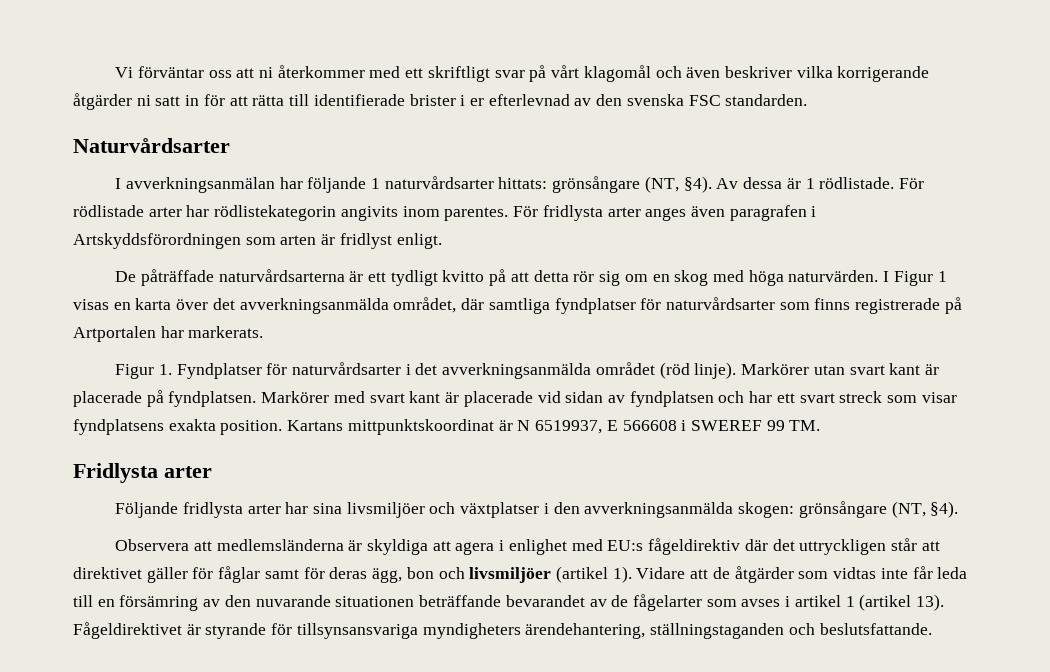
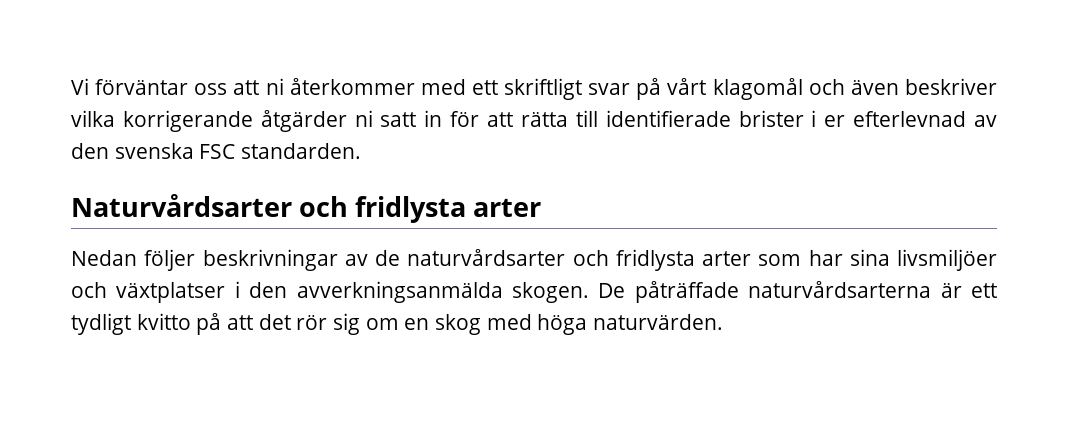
[115,176,924,193] [73,205,817,221] [73,233,442,249] // I avverkningsanmälan har följande 1 naturvårdsarter hittats: grönsångare (NT, §4). Av dessa är 1 rödlistade. För rödlistade arter har rödlistekategorin angivits inom parentes. För fridlysta arter anges även paragrafen i Artskyddsförordningen som arten är fridlyst enligt. // -> [299,196,542,223] [71,249,997,271] [71,281,589,303] och fridlysta arter // Nedan följer beskrivningar av de naturvårdsarter och fridlysta arter som har sina livsmiljöer och växtplatser i den avverkningsanmälda skogen.
[533,270,569,282] detta -> [258,314,291,330] det
[883,271,947,286] [73,297,962,314] [73,326,264,342] [115,362,939,379] [73,390,957,407] [73,419,821,435] [73,463,212,483] [115,501,959,518] [115,538,940,555] [73,566,968,583] [73,594,945,611] [73,622,932,639] I Figur 1 visas en karta över det avverkningsanmälda området, där samtliga fyndplatser för naturvårdsarter som finns registrerade på Artportalen har markerats. // Figur 1. Fyndplatser för naturvårdsarter i det avverkningsanmälda området (röd linje). Markörer utan svart kant är placerade på fyndplatsen. Markörer med svart kant är placerade vid sidan av fyndplatsen och har ett svart streck som visar fyndplatsens exakta position. Kartans mittpunktskoordinat är N 6519937, E 566608 i SWEREF 99 TM. // Fridlysta arter // Följande fridlysta arter har sina livsmiljöer och växtplatser i den avverkningsanmälda skogen: grönsångare (NT, §4). // Observera att medlemsländerna är skyldiga att agera i enlighet med EU:s fågeldirektiv där det uttryckligen står att direktivet gäller för fåglar samt för deras ägg, bon och livsmiljöer (artikel 1). Vidare att de åtgärder som vidtas inte får leda till en försämring av den nuvarande situationen beträffande bevarandet av de fågelarter som avses i artikel 1 (artikel 13). Fågeldirektivet är styrande för tillsynsansvariga myndigheters ärendehantering, ställningstaganden och beslutsfattande. -> (724, 322) none

